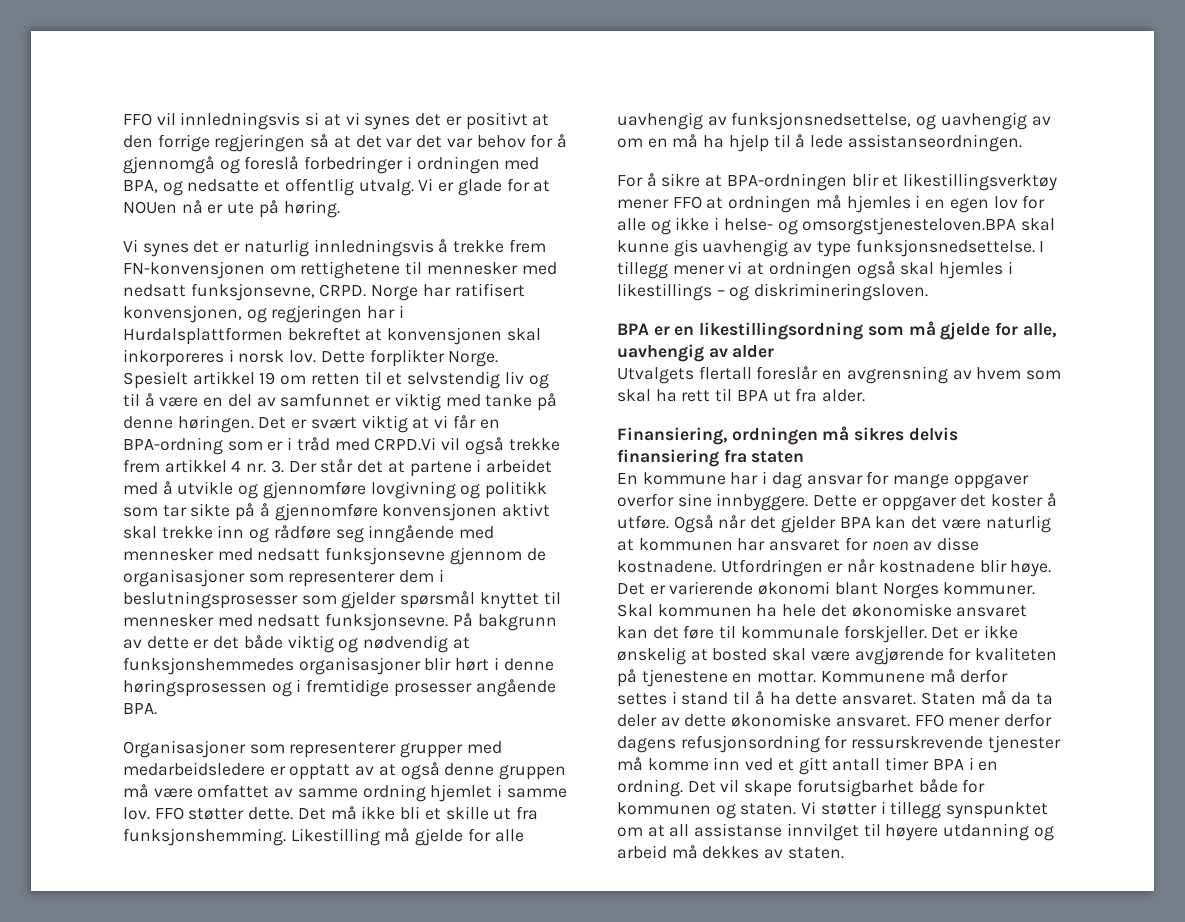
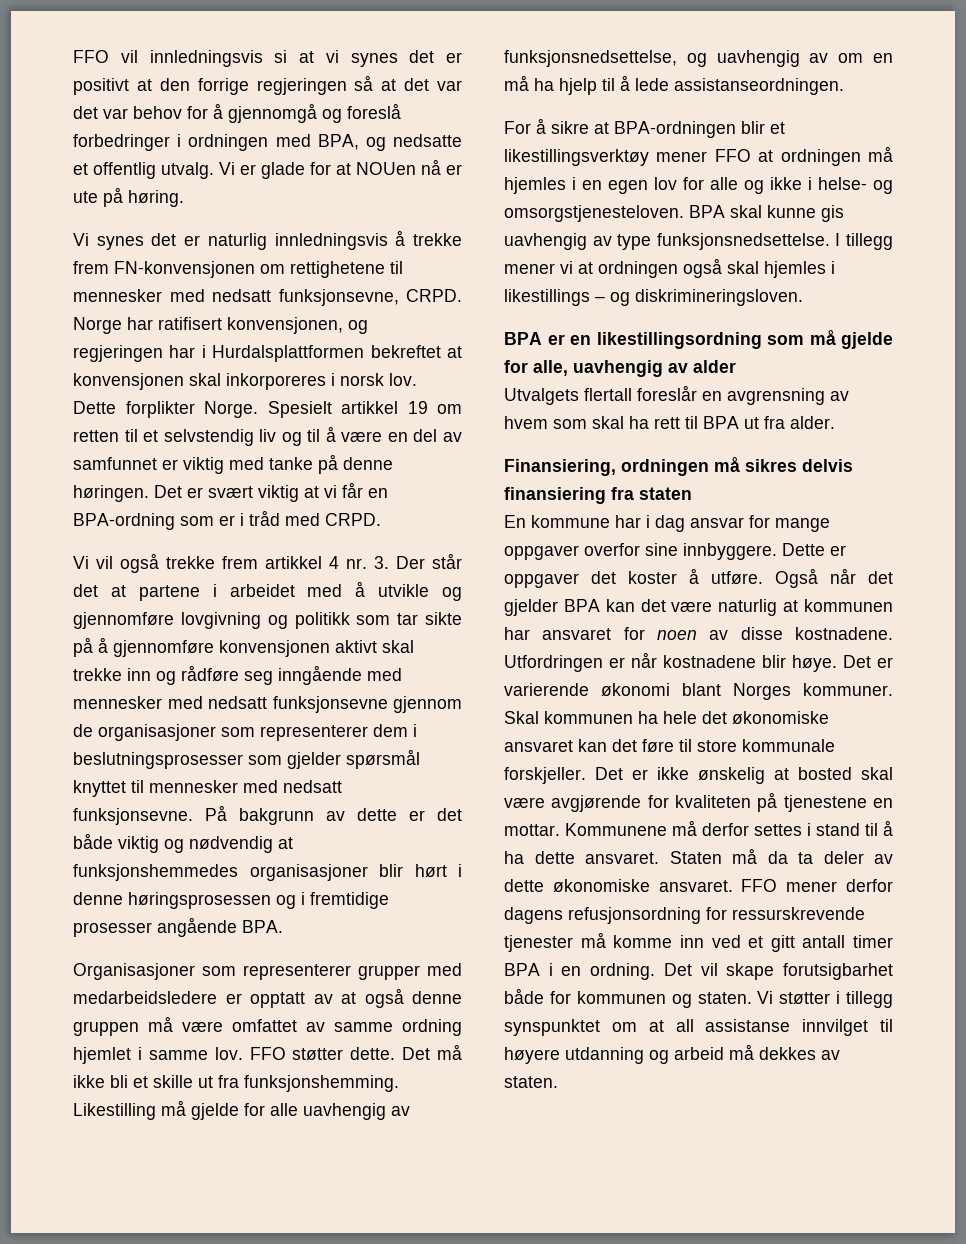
[374,437,437,451] CRPD.Vi -> [325,513,381,526] [73,556,89,569] CRPD. // Vi
[802,217,1017,235] omsorgstjenesteloven.BPA -> [504,205,725,222] omsorgstjenesteloven. BPA
(737, 632) none -> [697,740,737,752] store

